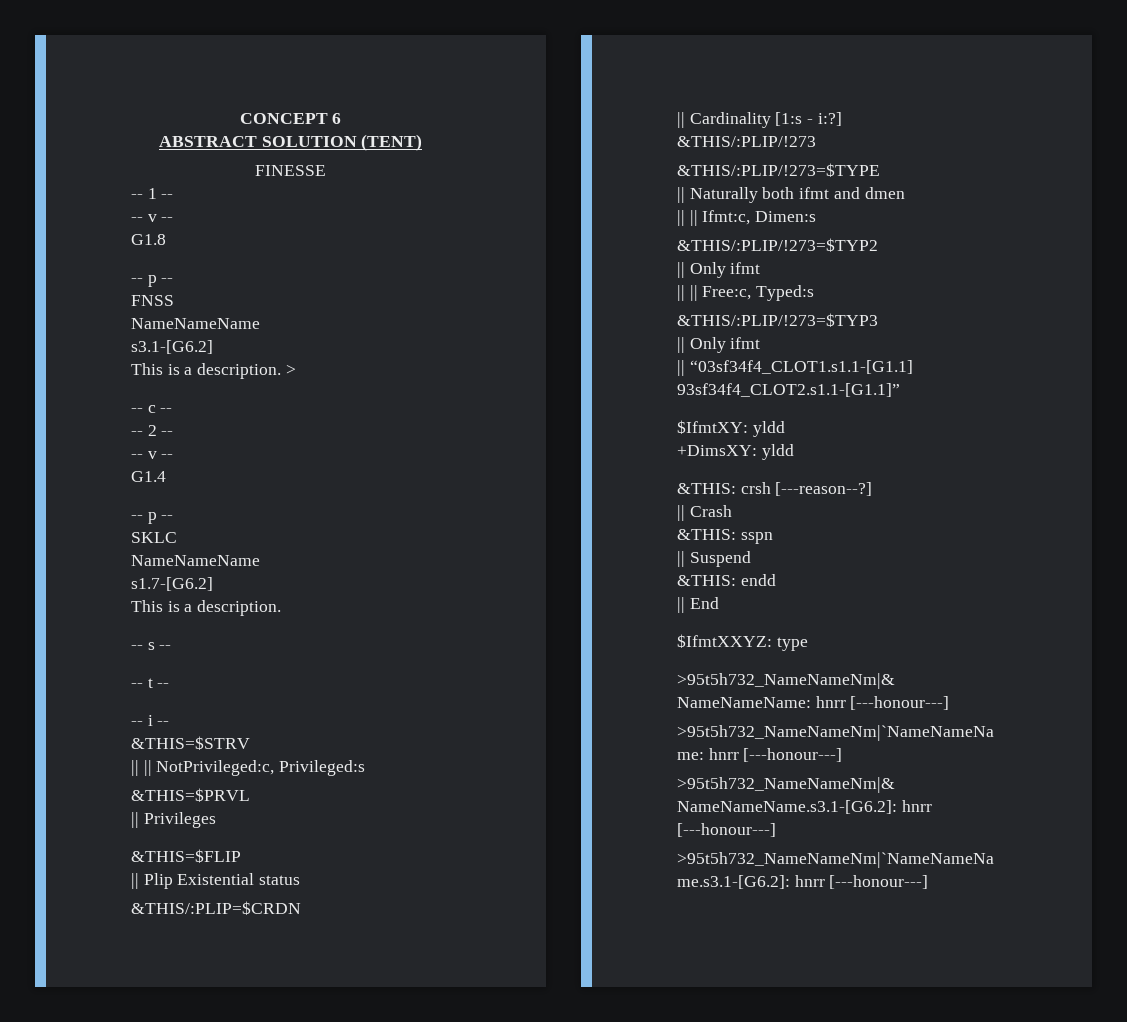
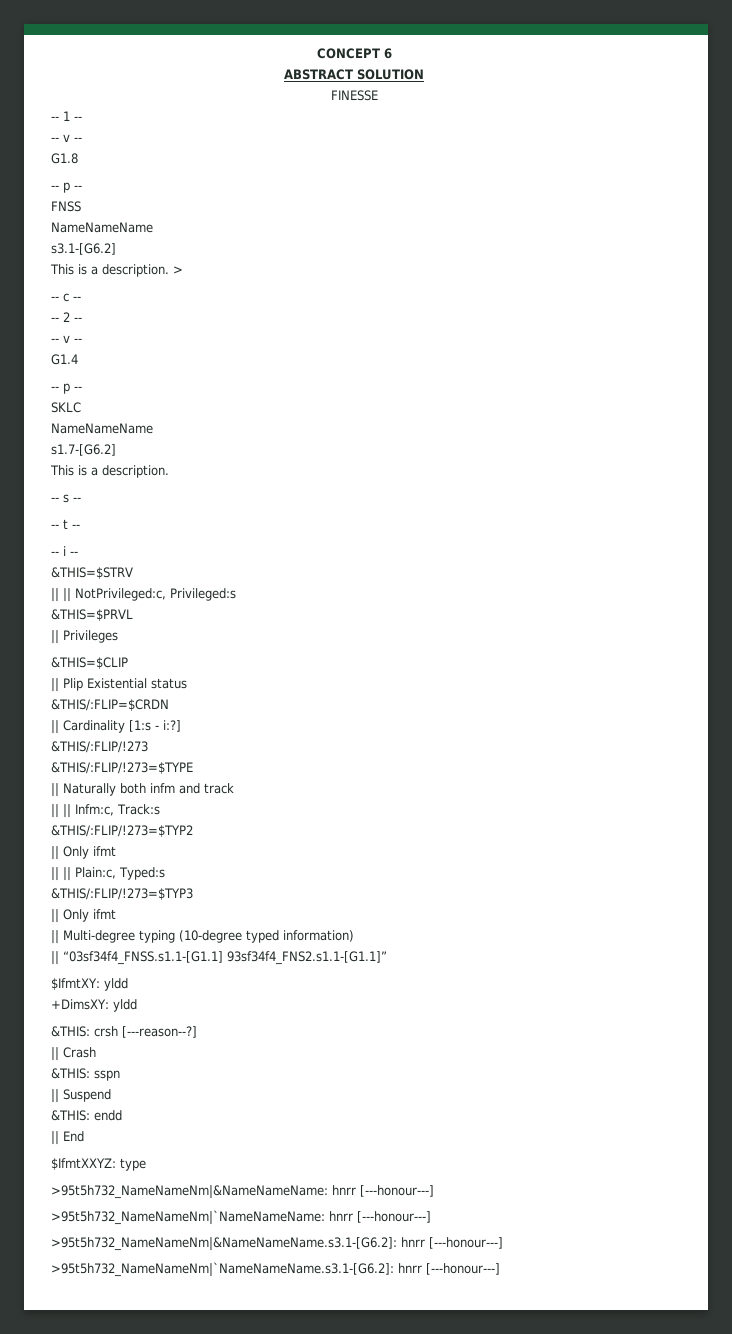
[361,134,423,151] (TENT) -> (424, 74) none
[131,849,241,863] &THIS=$FLIP -> [51,657,128,669] &THIS=$CLIP
[131,901,301,915] &THIS/:PLIP=$CRDN -> [51,699,169,711] &THIS/:FLIP=$CRDN
[677,136,816,147] [677,163,880,177] &THIS/:PLIP/!273 // &THIS/:PLIP/!273=$TYPE -> [51,741,148,753] [51,762,193,774] &THIS/:FLIP/!273 // &THIS/:FLIP/!273=$TYPE
[799,187,905,199] [677,210,817,226] [677,238,878,252] ifmt and dmen // || || Ifmt:c, Dimen:s // &THIS/:PLIP/!273=$TYP2 -> [150,783,234,794] [51,804,160,818] [51,825,193,837] infm and track // || || Infm:c, Track:s // &THIS/:FLIP/!273=$TYP2
[702,286,752,300] Free:c, -> [75,867,116,879] Plain:c,
[677,313,878,327] [677,337,761,353] [677,360,913,376] [677,383,900,397] &THIS/:PLIP/!273=$TYP3 // || Only ifmt // || “03sf34f4_CLOT1.s1.1-[G1.1] 93sf34f4_CLOT2.s1.1-[G1.1]” -> [51,888,193,900] [51,909,116,923] [51,930,354,944] [51,951,387,965] &THIS/:FLIP/!273=$TYP3 // || Only ifmt // || Multi-degree typing (10-degree typed information) // || “03sf34f4_FNSS.s1.1-[G1.1] 93sf34f4_FNS2.s1.1-[G1.1]”

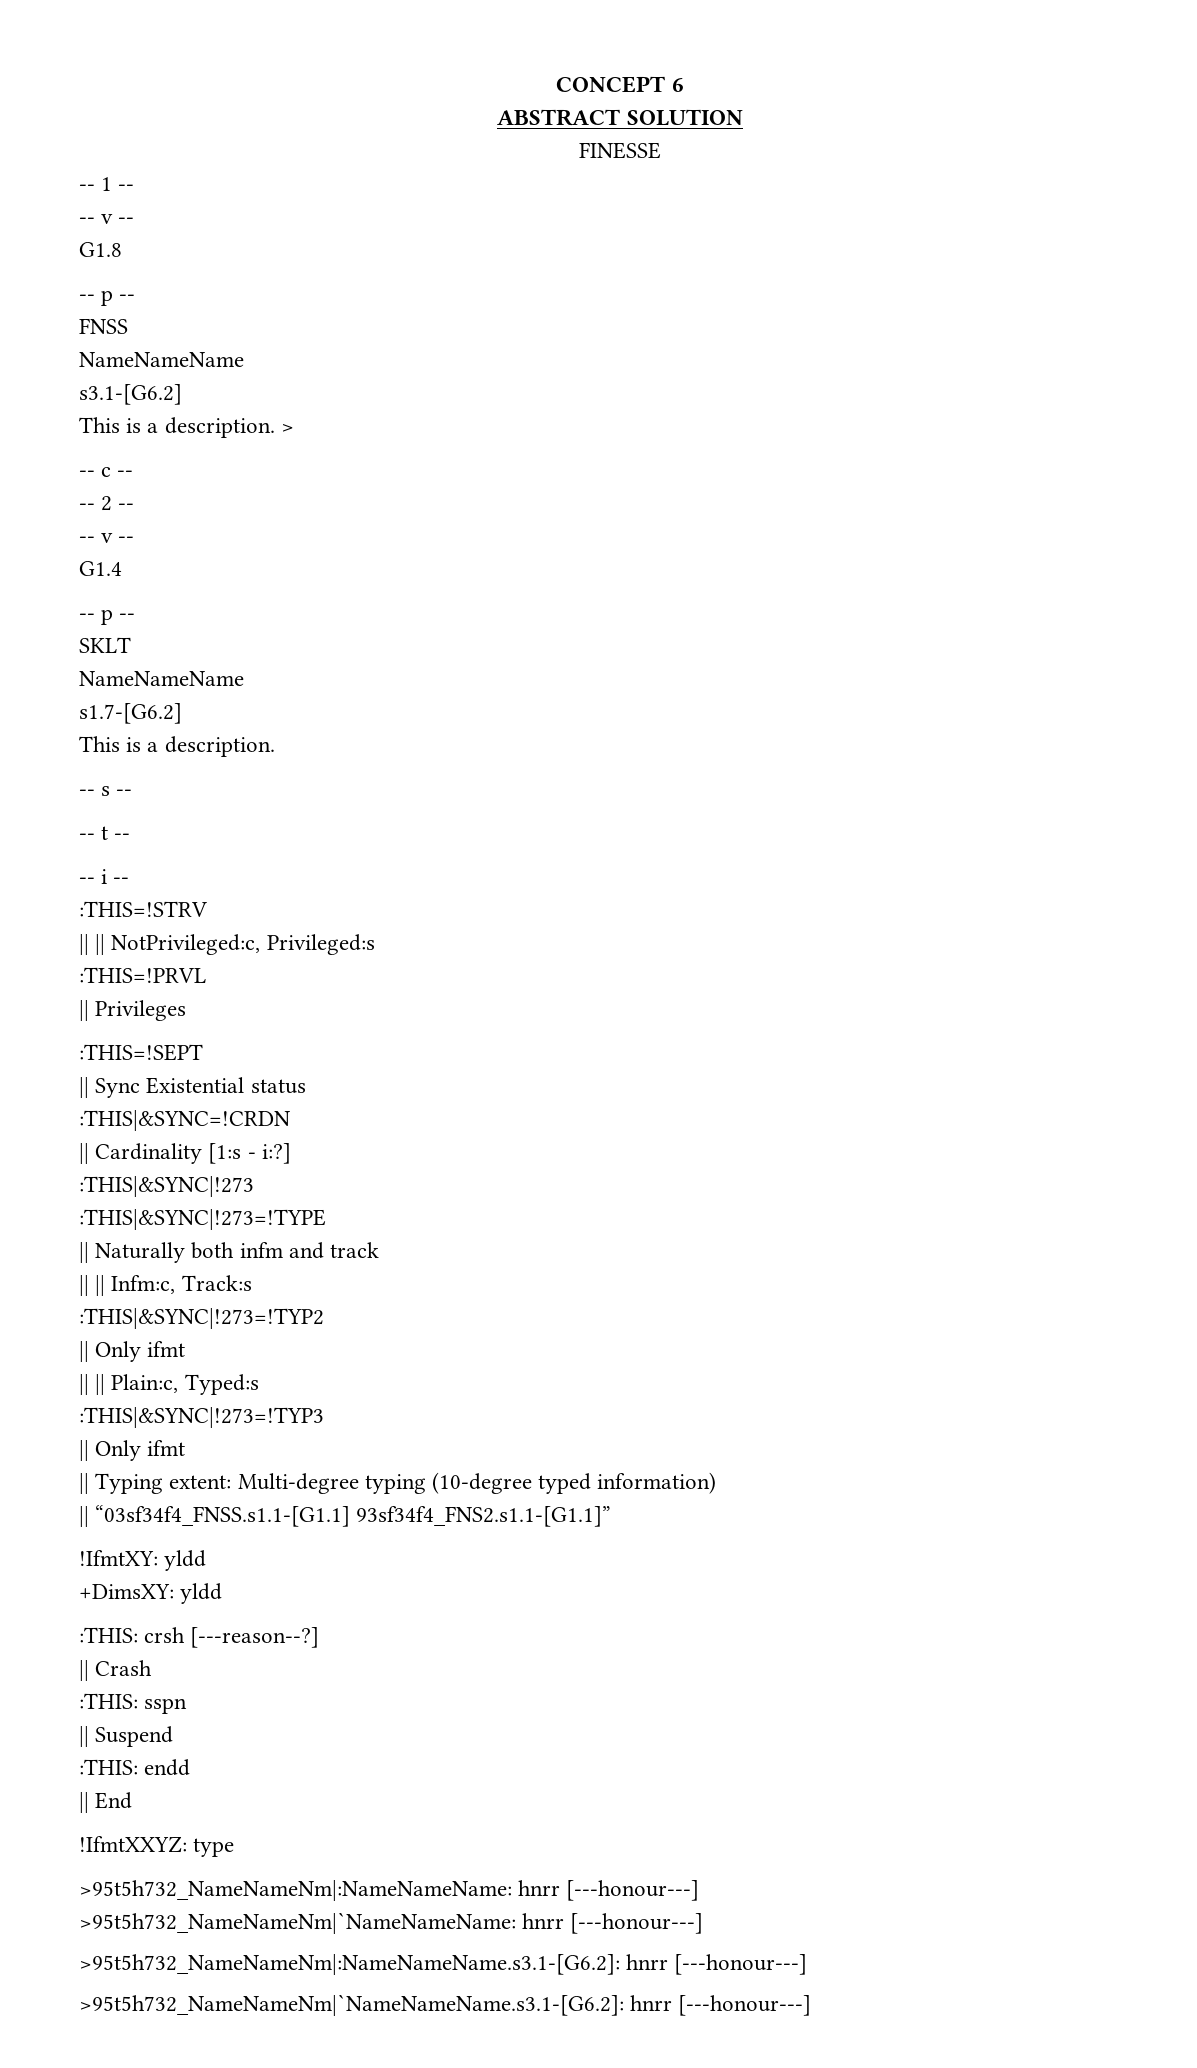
[51,402,81,413] SKLC -> [79,637,131,653] SKLT
[51,567,133,579] &THIS=$STRV -> [79,901,207,917] :THIS=!STRV
[51,609,133,621] &THIS=$PRVL -> [79,967,206,983] :THIS=!PRVL
[51,657,128,669] [51,678,83,692] &THIS=$CLIP // || Plip -> [79,1044,203,1061] [79,1077,141,1098] :THIS=!SEPT // || Sync
[51,699,169,711] &THIS/:FLIP=$CRDN -> [79,1110,291,1131] :THIS|&SYNC=!CRDN
[51,741,148,753] [51,762,193,774] &THIS/:FLIP/!273 // &THIS/:FLIP/!273=$TYPE -> [79,1176,254,1197] [79,1209,326,1230] :THIS|&SYNC|!273 // :THIS|&SYNC|!273=!TYPE
[51,825,193,837] &THIS/:FLIP/!273=$TYP2 -> [79,1308,324,1329] :THIS|&SYNC|!273=!TYP2
[51,888,193,900] [51,909,116,923] [51,930,59,944] &THIS/:FLIP/!273=$TYP3 // || Only ifmt // || -> [79,1407,324,1428] [79,1440,186,1461] [79,1473,232,1494] :THIS|&SYNC|!273=!TYP3 // || Only ifmt // || Typing extent:
[51,978,100,990] $IfmtXY: -> [79,1550,158,1566] !IfmtXY:
[51,1026,90,1037] &THIS: -> [79,1627,138,1643] :THIS:
[51,1068,90,1079] &THIS: -> [79,1693,138,1709] :THIS:
[51,1110,90,1121] &THIS: -> [79,1759,138,1775] :THIS:
[51,1158,116,1170] $IfmtXXYZ: -> [79,1836,187,1853] !IfmtXXYZ:
[51,1185,328,1199] >95t5h732_NameNameNm|&NameNameName: -> [79,1880,512,1901] >95t5h732_NameNameNm|:NameNameName:
[51,1237,397,1251] >95t5h732_NameNameNm|&NameNameName.s3.1-[G6.2]: -> [79,1954,620,1975] >95t5h732_NameNameNm|:NameNameName.s3.1-[G6.2]:

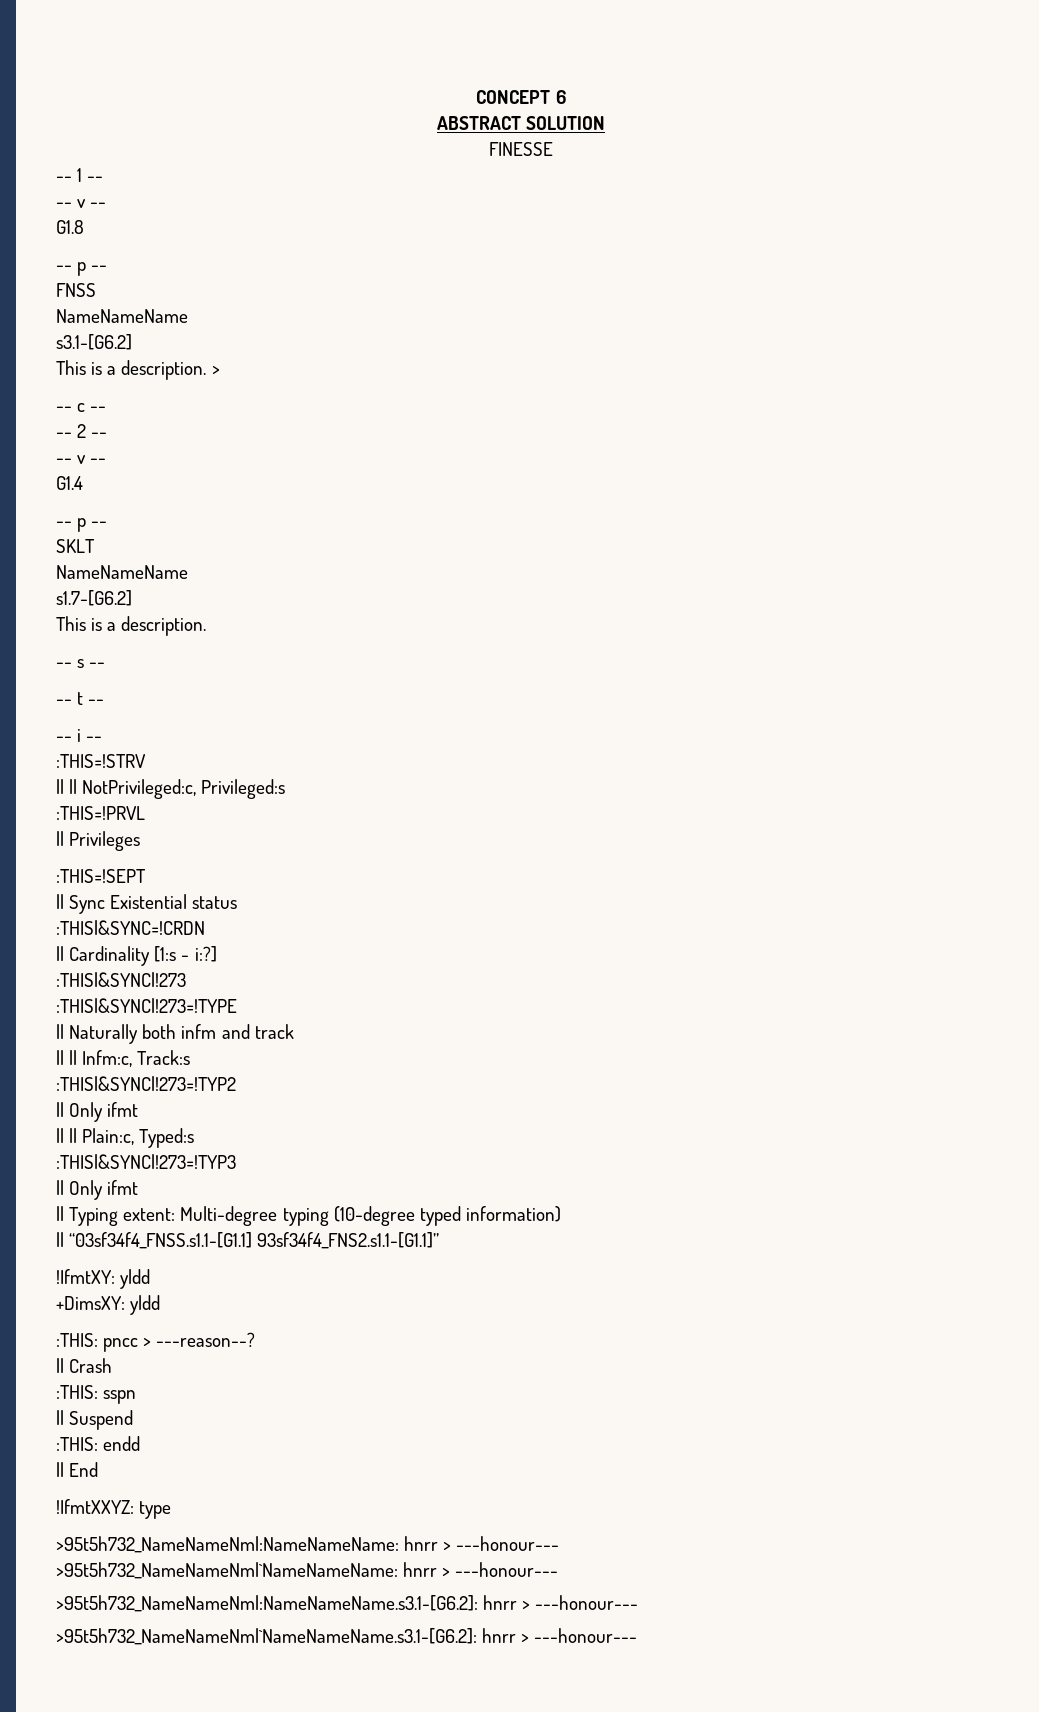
[144,1627,320,1648] crsh [---reason--?] -> [103,1332,256,1352] pncc > ---reason--?
[566,1880,700,1901] [---honour---] -> [443,1536,560,1551] > ---honour---
[570,1913,704,1934] [---honour---] -> [442,1562,559,1577] > ---honour---
[674,1954,808,1975] [---honour---] -> [522,1595,639,1610] > ---honour---
[678,1995,812,2016] [---honour---] -> [521,1628,638,1643] > ---honour---

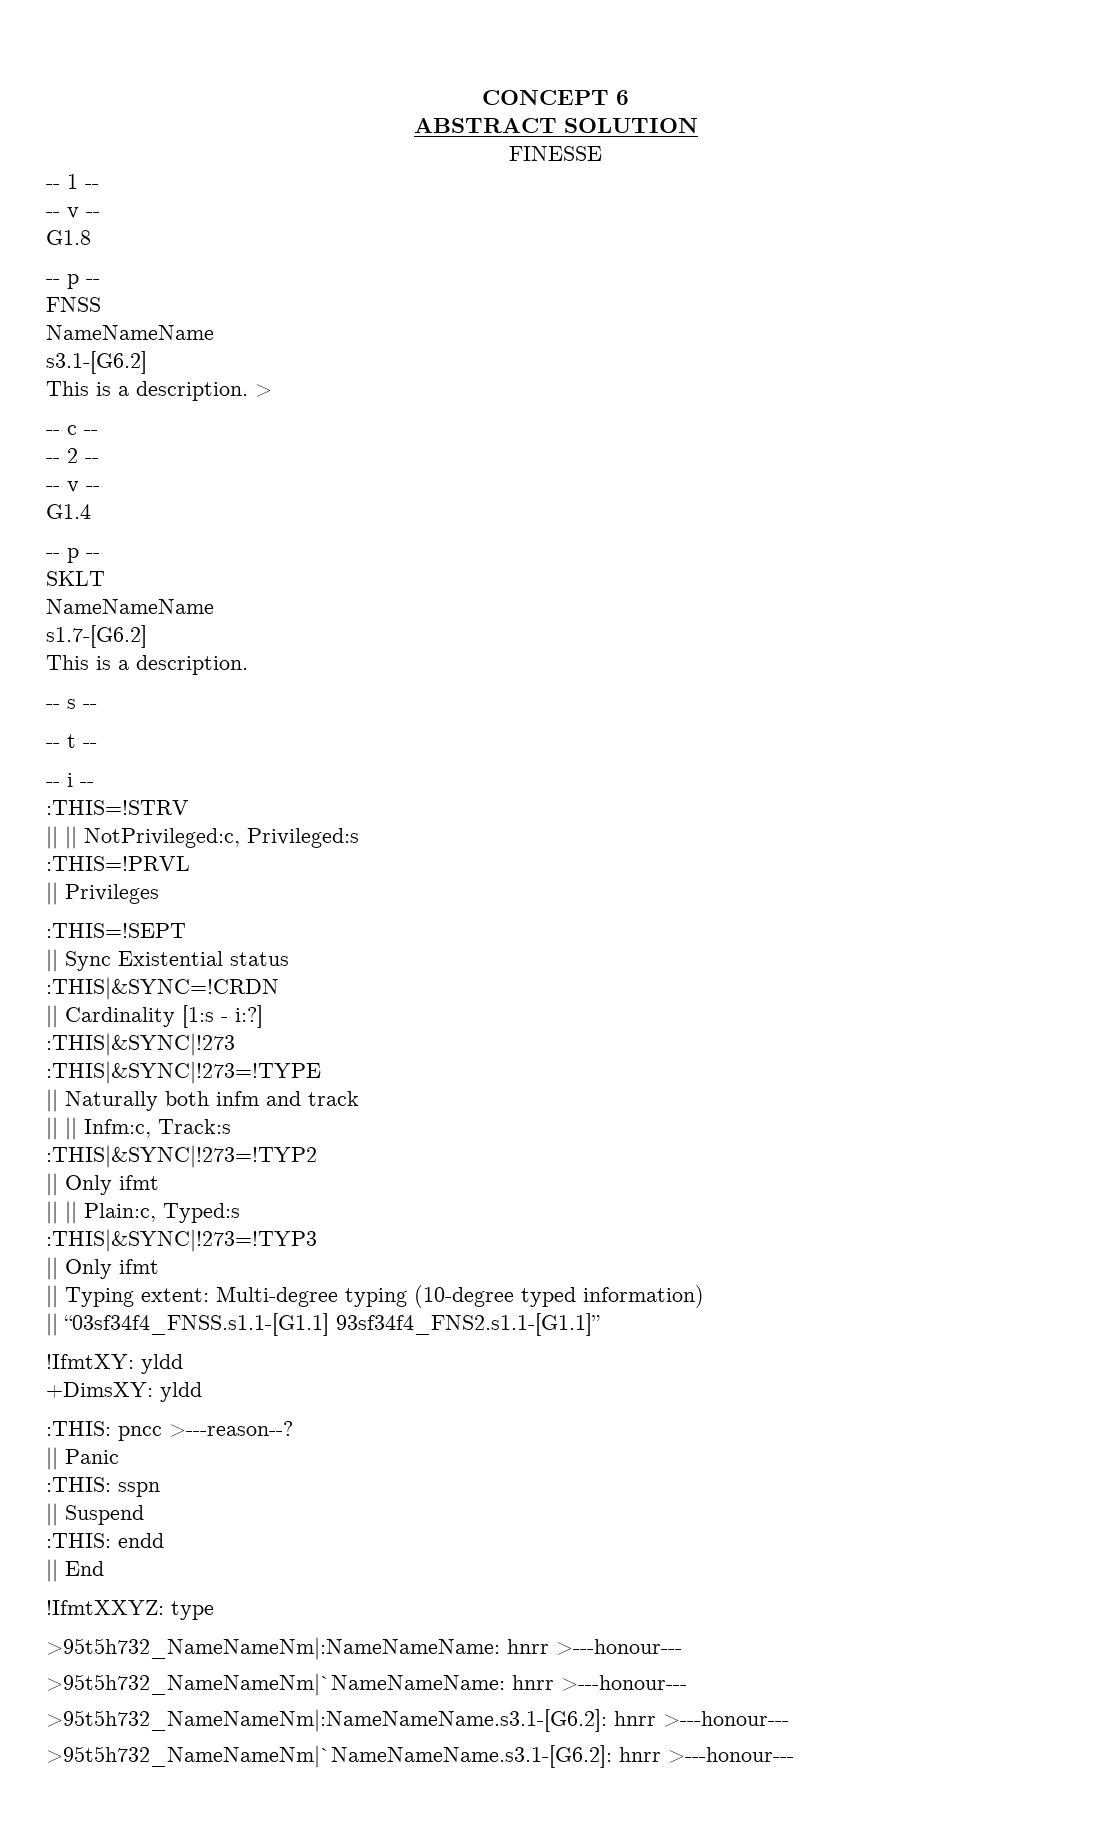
[143,1332,256,1347] [56,1358,113,1373] > ---reason--? // || Crash -> [169,1421,293,1437] [46,1447,119,1470] >---reason--? // || Panic
[443,1536,560,1551] > ---honour--- -> [556,1639,682,1655] >---honour---
[442,1562,559,1577] > ---honour--- -> [561,1675,687,1691] >---honour---
[522,1595,639,1610] > ---honour--- -> [663,1711,789,1727] >---honour---
[521,1628,638,1643] > ---honour--- -> [668,1747,794,1763] >---honour---

